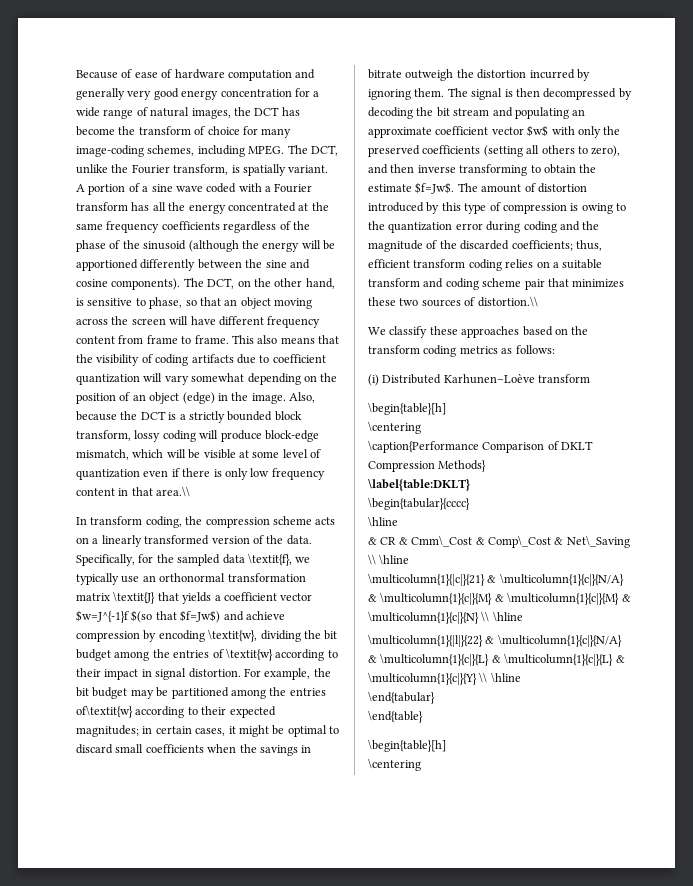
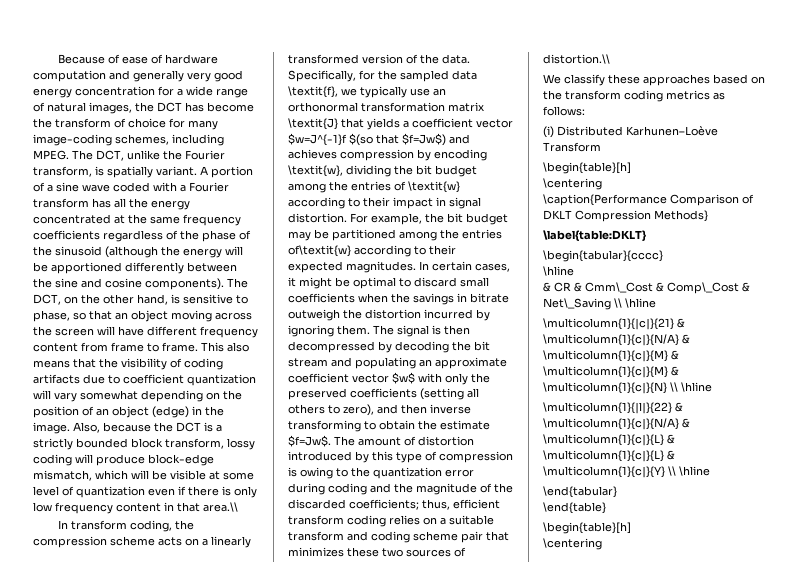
[245,611,285,620] achieve -> [288,149,337,159] achieves
[76,725,153,737] magnitudes; in -> [346,261,429,273] magnitudes. In
[538,374,591,383] transform -> [543,142,601,152] Transform

